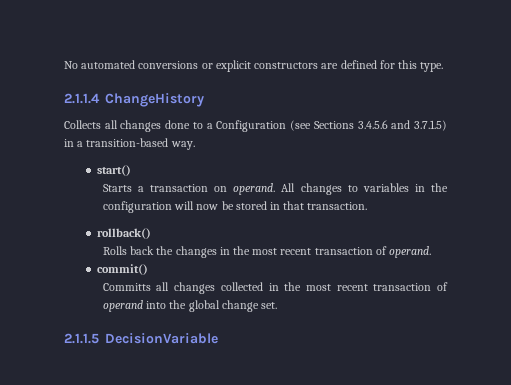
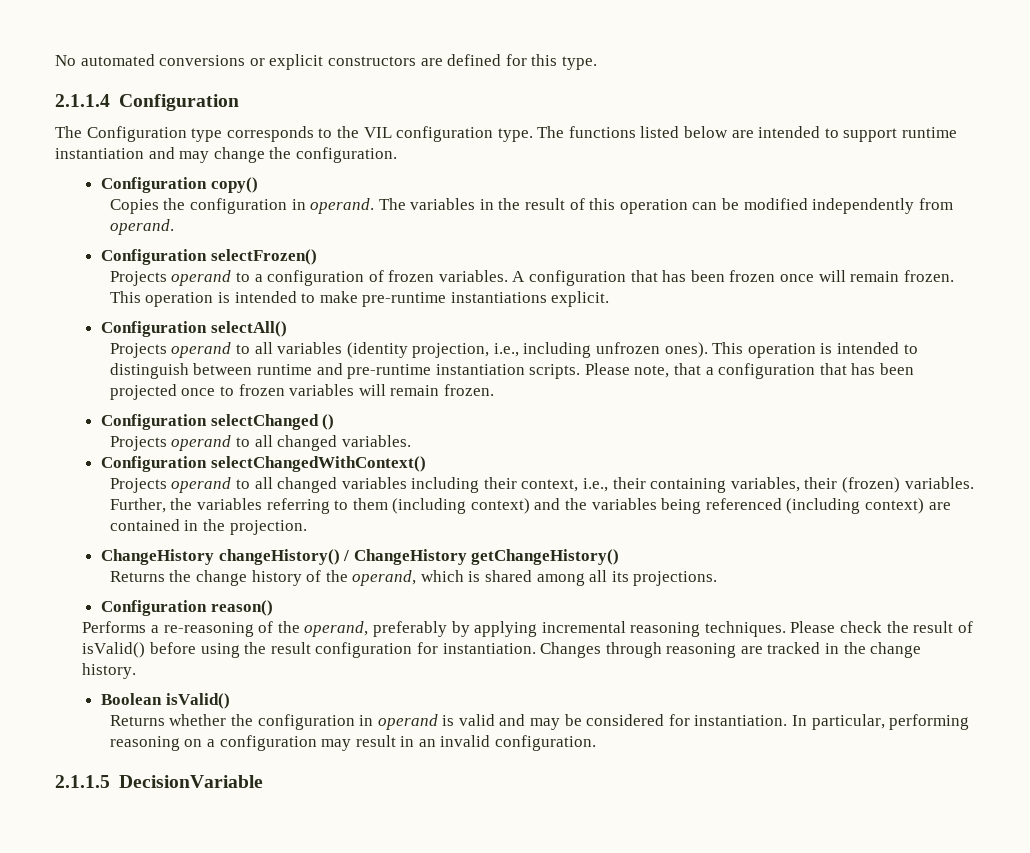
[105,93,204,107] [64,120,447,132] [64,138,195,150] [96,165,131,176] [102,183,448,195] [102,201,368,213] [96,228,151,239] [102,246,432,258] [96,264,148,275] [102,282,448,294] [102,300,277,312] ChangeHistory // Collects all changes done to a Configuration (see Sections 3.4.5.6 and 3.7.1.5) in a transition-based way. // start() // Starts a transaction on operand. All changes to variables in the configuration will now be stored in that transaction. // rollback() // Rolls back the changes in the most recent transaction of operand. // commit() // Committs all changes collected in the most recent transaction of operand into the global change set. -> [118,94,239,111] [55,126,958,142] [55,147,397,163] [101,177,258,193] [109,198,953,214] [109,219,174,235] [101,249,317,265] [109,270,954,286] [109,291,610,307] [101,321,287,337] [109,342,918,358] [109,363,915,379] [109,384,494,400] [101,414,335,430] [109,435,411,451] [101,456,426,472] [109,477,974,493] [109,498,951,514] [109,519,307,535] [101,549,620,565] [109,570,718,586] [101,600,273,616] [82,621,973,637] [82,642,922,658] [82,663,137,679] [101,693,230,709] [109,714,970,730] [109,735,597,751] Configuration // The Configuration type corresponds to the VIL configuration type. The functions listed below are intended to support runtime instantiation and may change the configuration. // Configuration copy() // Copies the configuration in operand. The variables in the result of this operation can be modified independently from operand. // Configuration selectFrozen() // Projects operand to a configuration of frozen variables. A configuration that has been frozen once will remain frozen. This operation is intended to make pre-runtime instantiations explicit. // Configuration selectAll() // Projects operand to all variables (identity projection, i.e., including unfrozen ones). This operation is intended to distinguish between runtime and pre-runtime instantiation scripts. Please note, that a configuration that has been projected once to frozen variables will remain frozen. // Configuration selectChanged () // Projects operand to all changed variables. // Configuration selectChangedWithContext() // Projects operand to all changed variables including their context, i.e., their containing variables, their (frozen) variables. Further, the variables referring to them (including context) and the variables being referenced (including context) are contained in the projection. // ChangeHistory changeHistory() / ChangeHistory getChangeHistory() // Returns the change history of the operand, which is shared among all its projections. // Configuration reason() // Performs a re-reasoning of the operand, preferably by applying incremental reasoning techniques. Please check the result of isValid() before using the result configuration for instantiation. Changes through reasoning are tracked in the change history. // Boolean isValid() // Returns whether the configuration in operand is valid and may be considered for instantiation. In particular, performing reasoning on a configuration may result in an invalid configuration.

